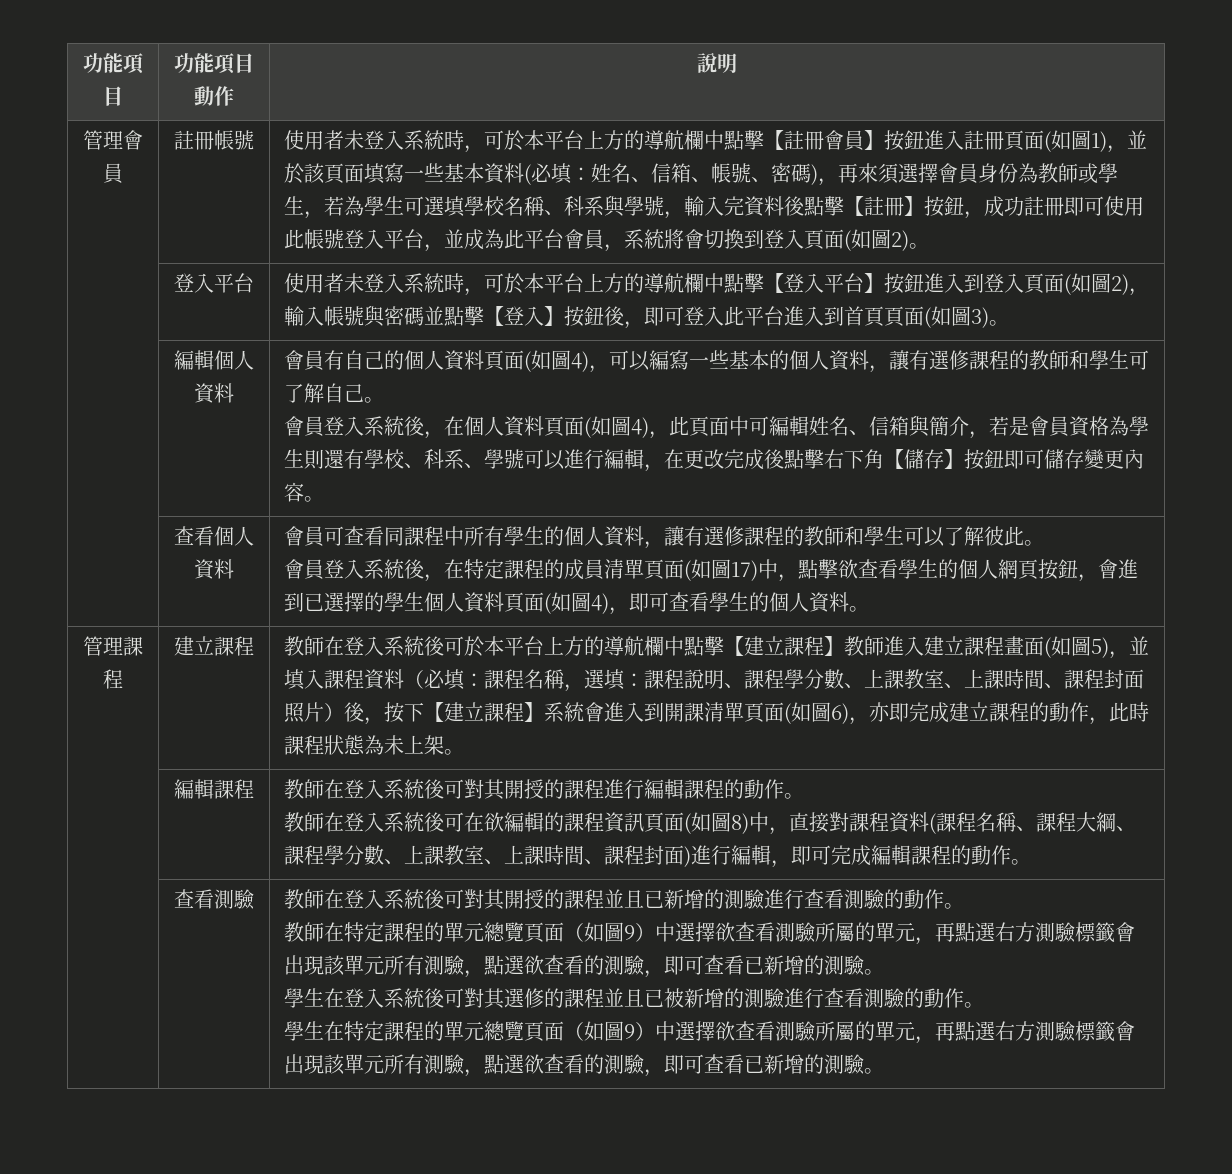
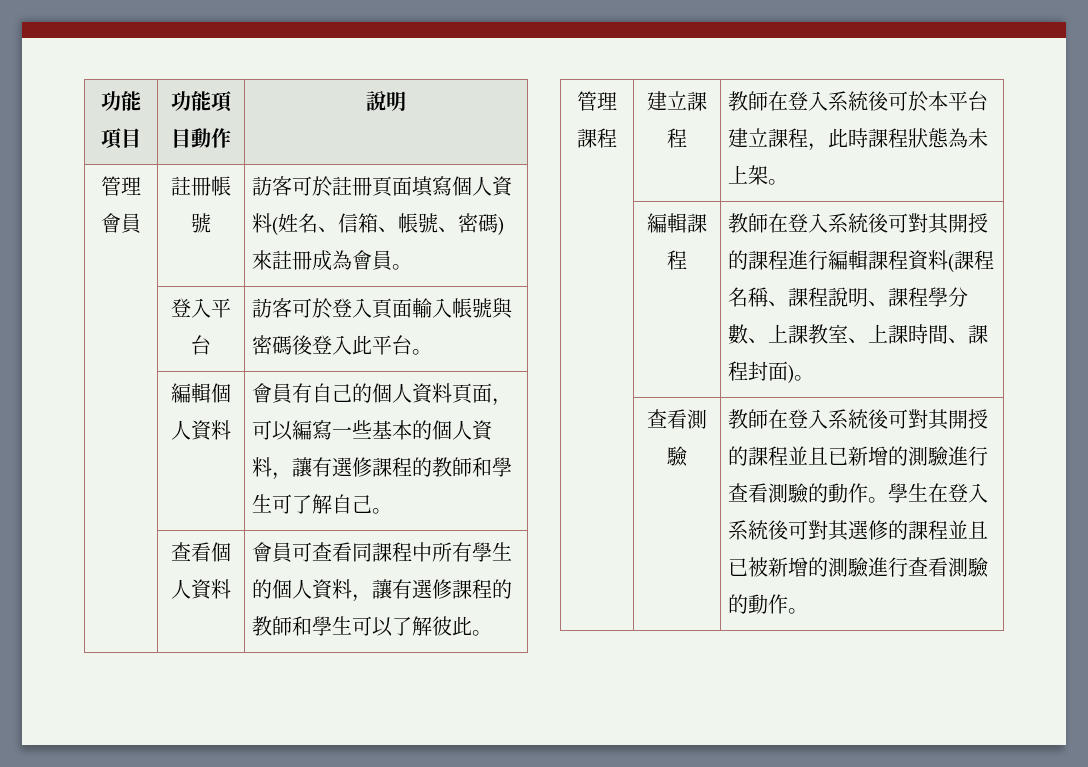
[283,130,1147,153] [283,163,591,185] 使用者未登入系統時，可於本平台上方的導航欄中點擊【註冊會員】按鈕進入註冊頁面(如圖1)，並於該頁面填寫一些基本資料(必填： -> [252,176,514,197] [252,213,279,236] 訪客可於註冊頁面填寫個人資料(
[817,163,1118,186] [283,195,1144,219] [283,229,929,252] [174,273,254,293] [283,273,1149,296] [283,305,989,329] ，再來須選擇會員身份為教師或學生，若為學生可選填學校名稱、科系與學號，輸入完資料後點擊【註冊】按鈕，成功註冊即可使用此帳號登入平台，並成為此平台會員，系統將會切換到登入頁面(如圖2)。 // | 登入平台 | 使用者未登入系統時，可於本平台上方的導航欄中點擊【登入平台】按鈕進入到登入頁面(如圖2)，輸入帳號與密碼並點擊【登入】按鈕後，即可登入此平台進入到首頁頁面(如圖3) -> [252,250,413,271] [171,298,231,318] [191,335,211,355] [252,297,514,319] [252,335,413,355] 來註冊成為會員。 // | 登入平台 | 訪客可於登入頁面輸入帳號與密碼後登入此平台
[523,350,589,372] (如圖4) -> (493, 393) none
[283,415,1149,439] [283,449,1144,472] [283,482,324,502] // 會員登入系統後，在個人資料頁面(如圖4)，此頁面中可編輯姓名、信箱與簡介，若是會員資格為學生則還有學校、科系、學號可以進行編輯，在更改完成後點擊右下角【儲存】按鈕即可儲存變更內容。 -> (393, 511) none
[283,559,1138,582] [283,592,869,615] // 會員登入系統後，在特定課程的成員清單頁面(如圖17)中，點擊欲查看學生的個人網頁按鈕，會進到已選擇的學生個人資料頁面(如圖4)，即可查看學生的個人資料。 -> (493, 633) none
[543,636,1149,659] [283,669,1144,692] [283,702,1089,725] 上方的導航欄中點擊【建立課程】教師進入建立課程畫面(如圖5)，並填入課程資料（必填：課程名稱，選填：課程說明、課程學分數、上課教室、上課時間、課程封面照片）後，按下【建立課程】系統會進入到開課清單頁面(如圖6)，亦即完成建立課程的動作 -> [728,128,809,148] 建立課程
[723,779,804,799] [283,812,889,835] 的動作。 // 教師在登入系統後可在欲編輯的課程資訊頁面(如圖8)中，直接對課程 -> (909, 260) none
[1075,812,1116,832] 大綱 -> [828,287,869,307] 說明
[690,845,1011,868] 進行編輯，即可完成編輯課程的動作 -> (795, 374) none
[283,922,1135,945] [283,955,884,978] // 教師在特定課程的單元總覽頁面（如圖9）中選擇欲查看測驗所屬的單元，再點選右方測驗標籤會出現該單元所有測驗，點選欲查看的測驗，即可查看已新增的測驗。 // -> (889, 500) none
[283,1021,1135,1044] [283,1054,884,1077] // 學生在特定課程的單元總覽頁面（如圖9）中選擇欲查看測驗所屬的單元，再點選右方測驗標籤會出現該單元所有測驗，點選欲查看的測驗，即可查看已新增的測驗。 -> (809, 611) none

